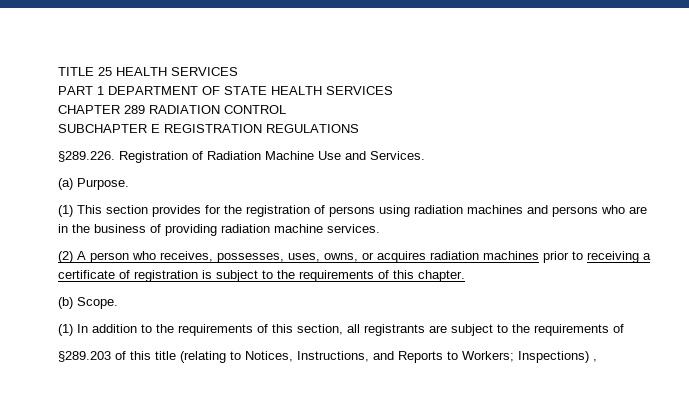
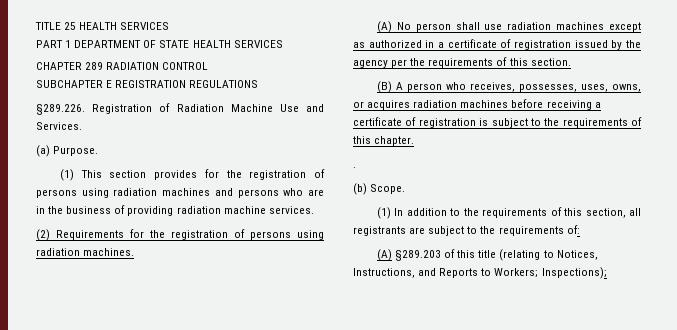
(73, 257) none -> [56,229,324,240] [36,248,135,256] [376,21,641,33] [353,39,641,50] [353,57,571,68] [376,81,392,93] Requirements for the registration of persons using radiation machines. // (A) No person shall use radiation machines except as authorized in a certificate of registration issued by the agency per the requirements of this section. // (B)
[543,251,583,263] prior to -> [511,99,544,108] before
(465, 276) none -> [353,167,356,168] // .
[613,324,624,333] of // -> [566,225,580,234] [376,249,392,261] of: // (A)
[518,351,597,363] Inspections) , -> [541,267,607,279] Inspections);

